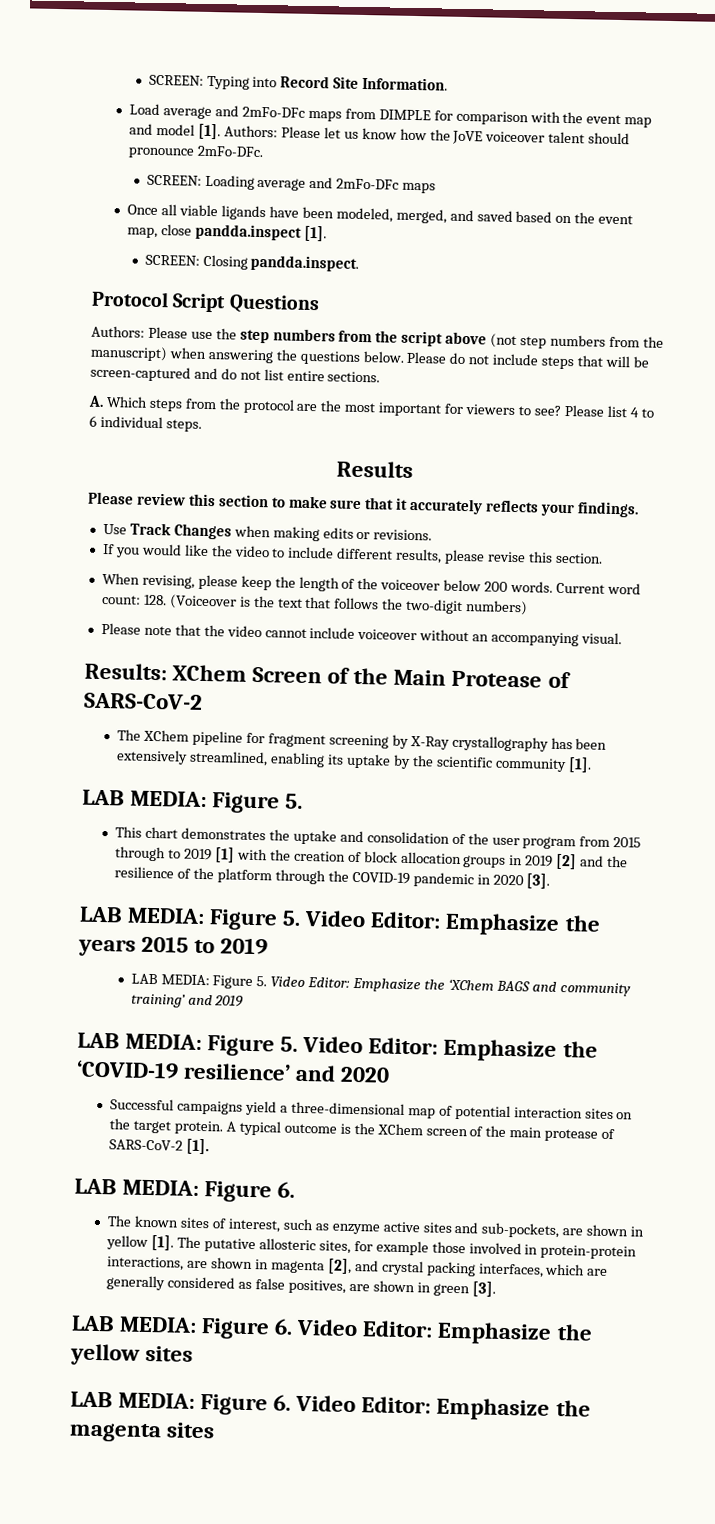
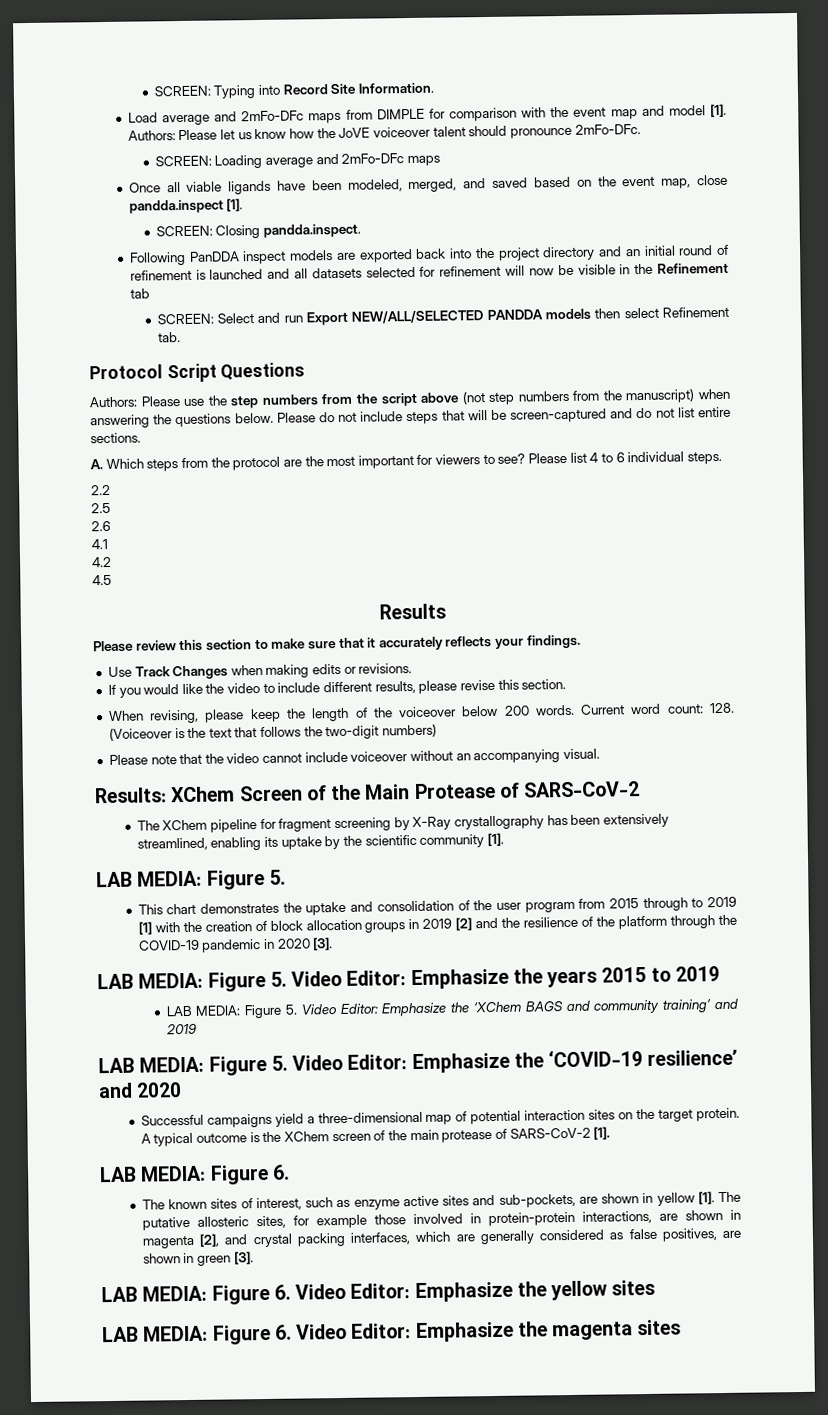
(360, 263) none -> [129,244,729,266] [129,262,729,281] [129,288,150,299] [156,306,729,326] [157,332,181,343] // Following PanDDA inspect models are exported back into the project directory and an initial round of refinement is launched and all datasets selected for refinement will now be visible in the Refinement tab // SCREEN: Select and run Export NEW/ALL/SELECTED PANDDA models then select Refinement tab.
(202, 425) none -> [91,484,111,496] [91,502,111,514] [91,520,111,532] [91,538,108,550] [92,556,112,568] [92,574,112,586] // 2.2 // 2.5 // 2.6 // 4.1 // 4.2 // 4.5

